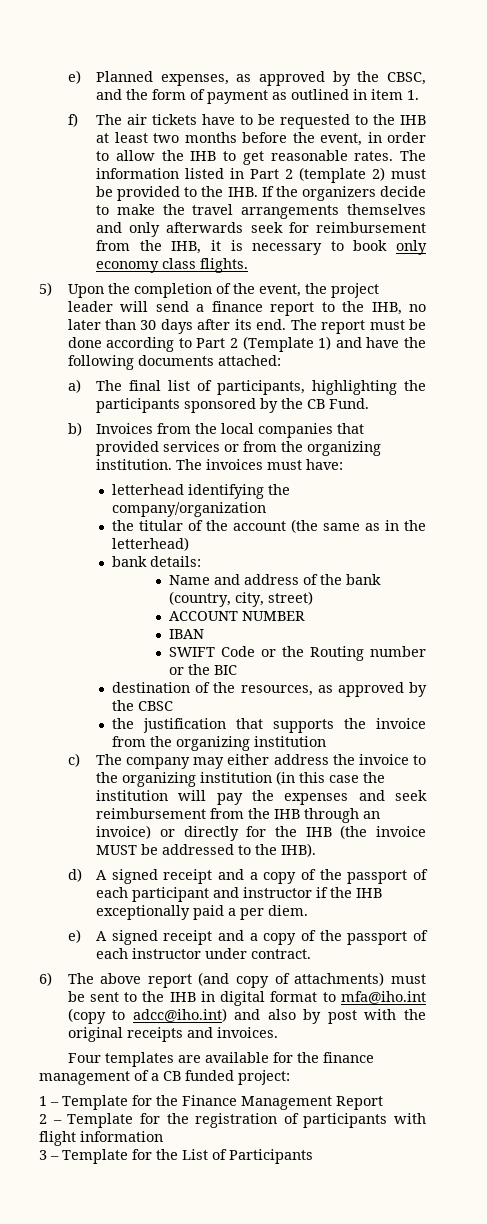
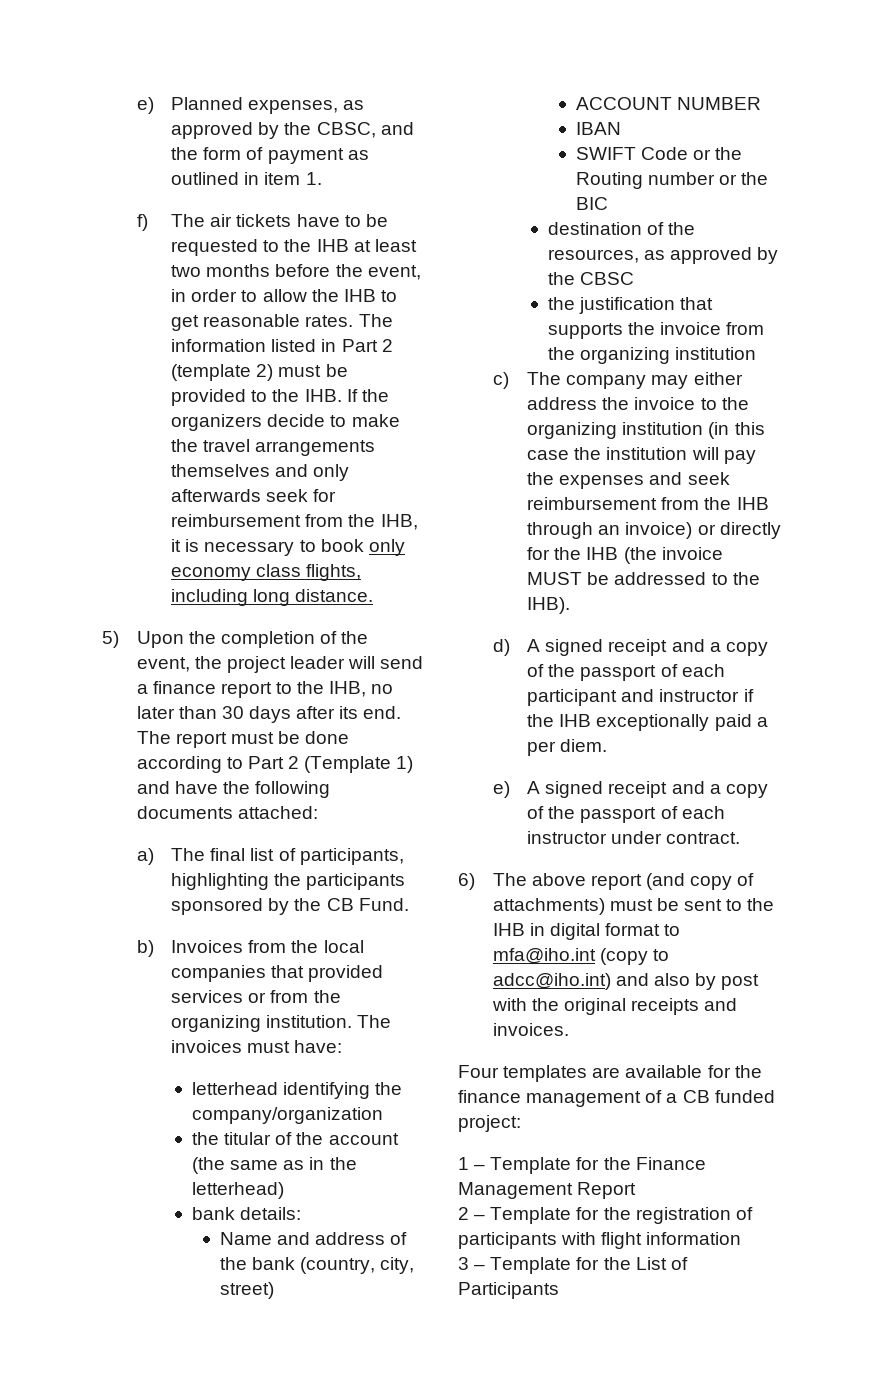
[200,258,249,273] flights. -> [306,564,362,581] [171,589,374,606] flights, including long distance.

